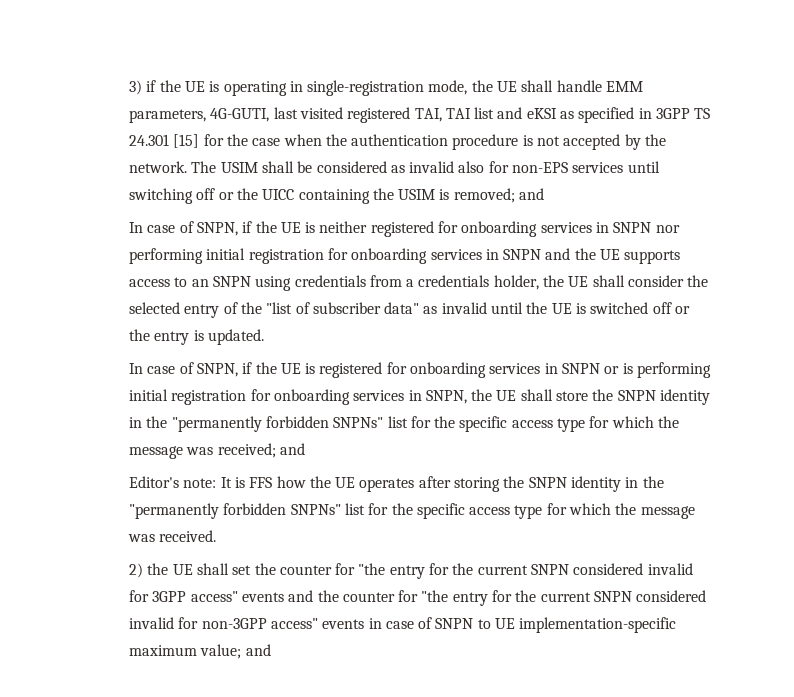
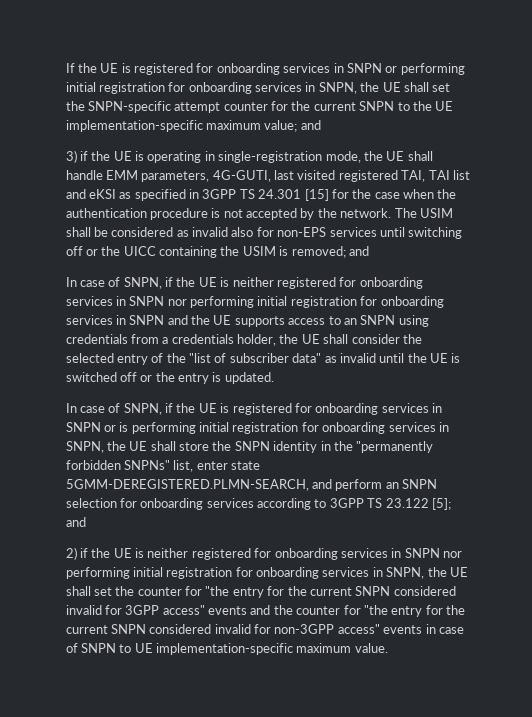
(128, 87) none -> [65,63,465,75] [65,82,451,94] [65,101,454,113] [65,120,321,132] If the UE is registered for onboarding services in SNPN or performing initial registration for onboarding services in SNPN, the UE shall set the SNPN-specific attempt counter for the current SNPN to the UE implementation-specific maximum value; and //
[387,416,680,432] [128,443,305,459] [128,476,664,492] [128,503,695,519] [127,530,217,542] [128,563,143,578] list for the specific access type for which the message was received; and // Editor's note: It is FFS how the UE operates after storing the SNPN identity in the "permanently forbidden SNPNs" list for the specific access type for which the message was received. // 2) -> [173,460,261,472] [65,479,438,491] [65,498,451,510] [65,517,86,527] [65,547,463,560] [65,567,425,579] list, enter state 5GMM-DEREGISTERED.PLMN-SEARCH, and perform an SNPN selection for onboarding services according to 3GPP TS 23.122 [5]; and // 2) if the UE is neither registered for onboarding services in SNPN nor performing initial registration for onboarding services in SNPN,
[200,644,271,659] value; and -> [354,643,388,653] value.

